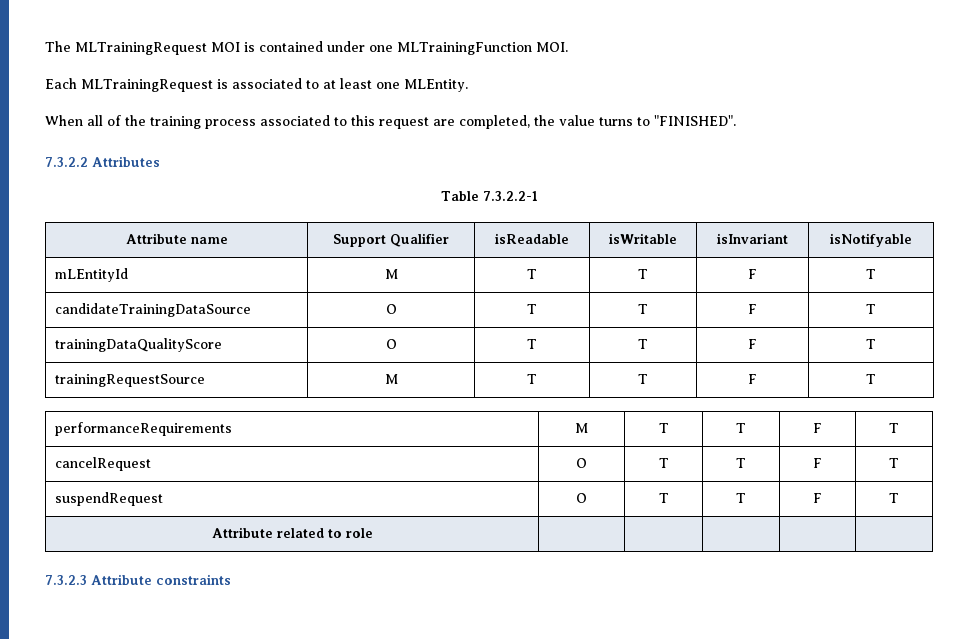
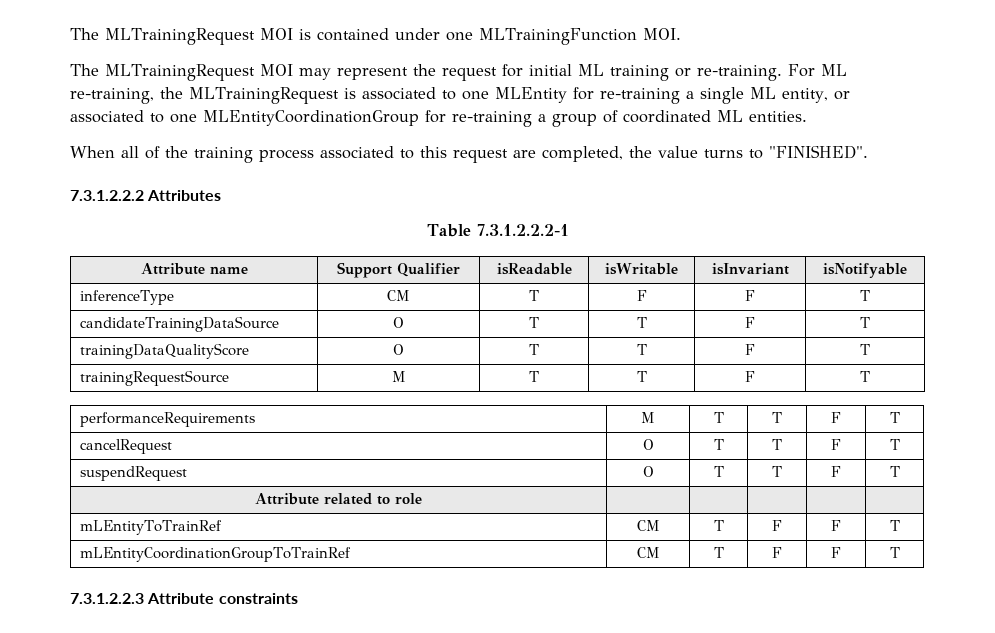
[45,78,468,92] Each MLTrainingRequest is associated to at least one MLEntity. -> [70,64,847,81] [70,87,850,104] [70,110,807,127] The MLTrainingRequest MOI may represent the request for initial ML training or re-training. For ML re-training, the MLTrainingRequest is associated to one MLEntity for re-training a single ML entity, or associated to one MLEntityCoordinationGroup for re-training a group of coordinated ML entities.
[45,157,88,167] 7.3.2.2 -> [70,190,144,201] 7.3.1.2.2.2
[482,191,538,201] 7.3.2.2-1 -> [476,224,569,236] 7.3.1.2.2.2-1
[55,268,129,282] [384,269,398,279] [527,269,537,279] [638,269,648,279] mLEntityId | M | T | T -> [80,290,175,305] [387,290,410,301] [529,290,539,301] [636,290,647,301] inferenceType | CM | T | F
[45,575,87,585] // 7.3.2.3 -> [80,520,223,535] [636,520,660,531] [713,520,724,531] [772,520,782,531] [831,520,841,531] [889,520,900,531] [80,547,352,562] [636,547,660,558] [713,547,724,558] [772,547,782,558] [831,547,841,558] [889,547,900,558] [70,593,144,604] // mLEntityToTrainRef | CM | T | F | F | T // mLEntityCoordinationGroupToTrainRef | CM | T | F | F | T // 7.3.1.2.2.3

